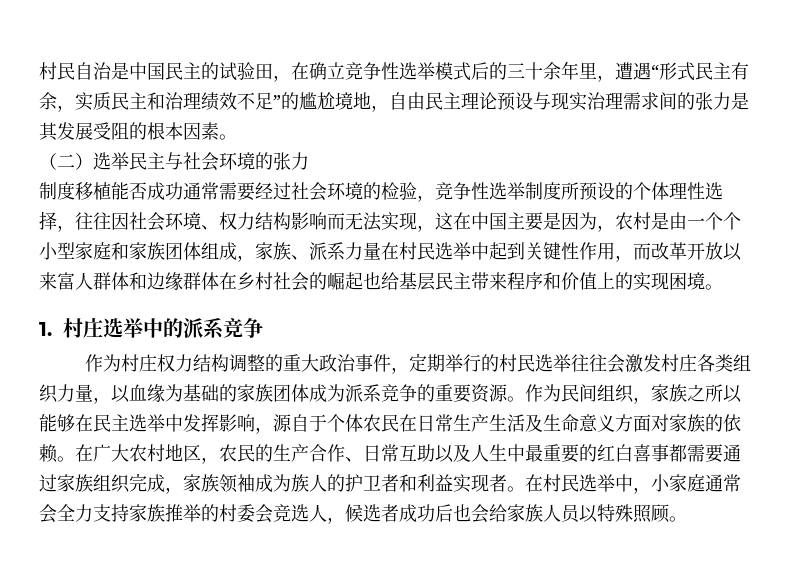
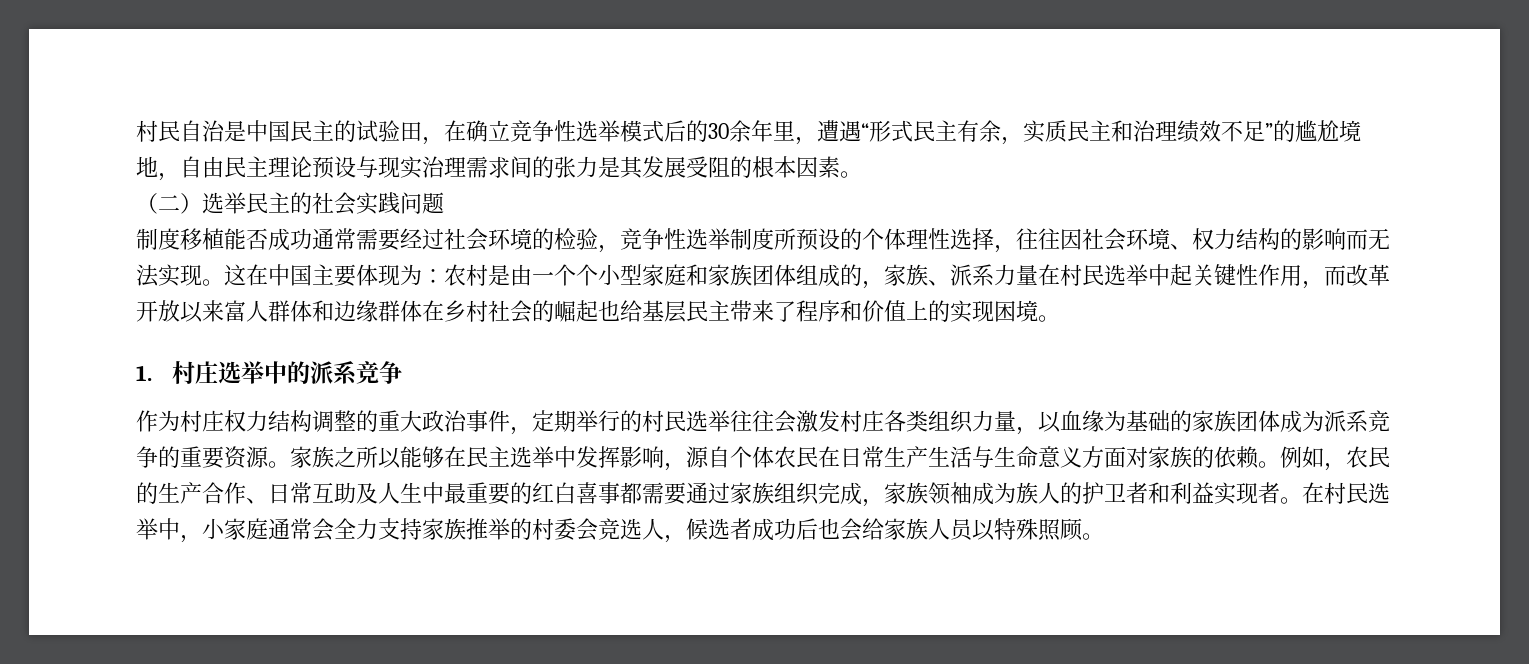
[507,62,543,80] 三十 -> [708,123,729,139] 30
[165,152,309,171] 与社会环境的张力 -> [290,192,444,215] 的社会实践问题
(291, 221) none -> [1280,228,1302,250] 的
[417,225,435,232] ， -> [202,279,224,286] 。
[543,212,615,232] 是因为， -> [356,264,444,286] 体现为：
(237, 251) none -> [840,264,862,286] 的
[507,242,525,260] 到 -> (1192, 275) none
(507, 281) none -> [774,301,796,322] 了
[525,384,651,404] 作为民间组织， -> (290, 464) none
[309,414,327,432] 于 -> (730, 457) none
[525,414,543,432] 及 -> [972,446,994,468] 与
[75,444,201,462] 在广大农村地区 -> [1280,446,1324,468] 例如
[435,445,454,463] 以 -> (356, 493) none

